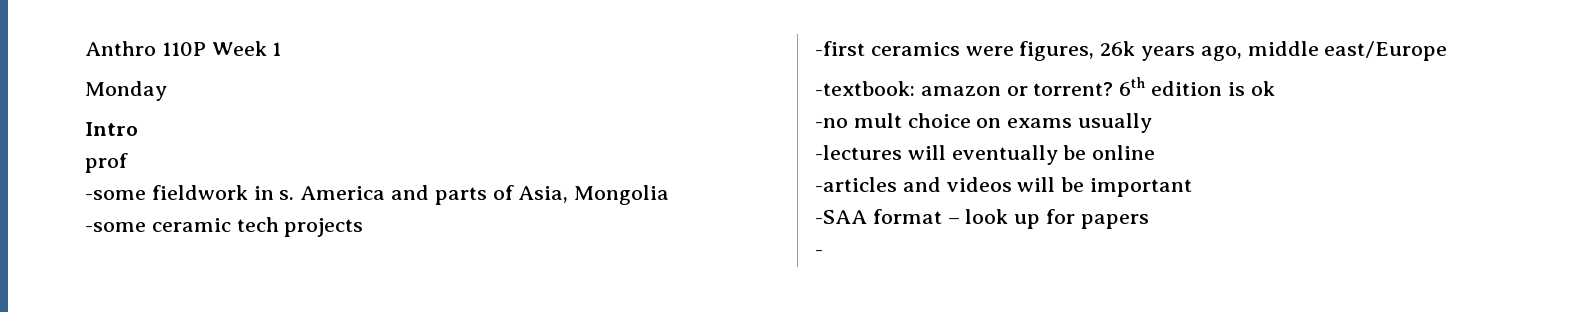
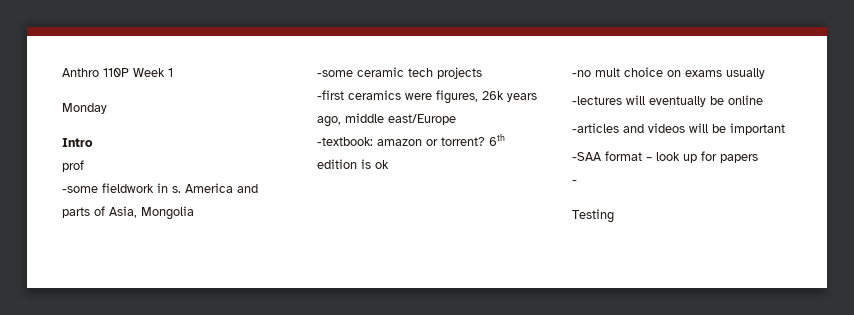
(823, 253) none -> [572,209,614,223] // Testing

